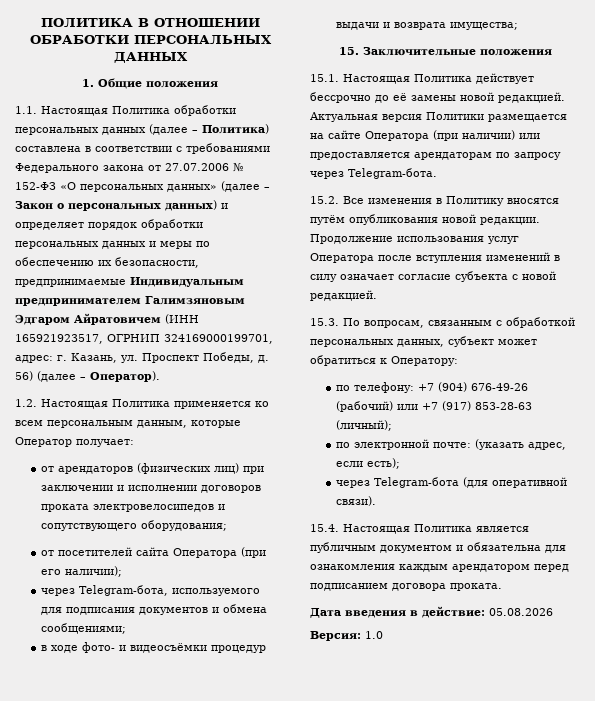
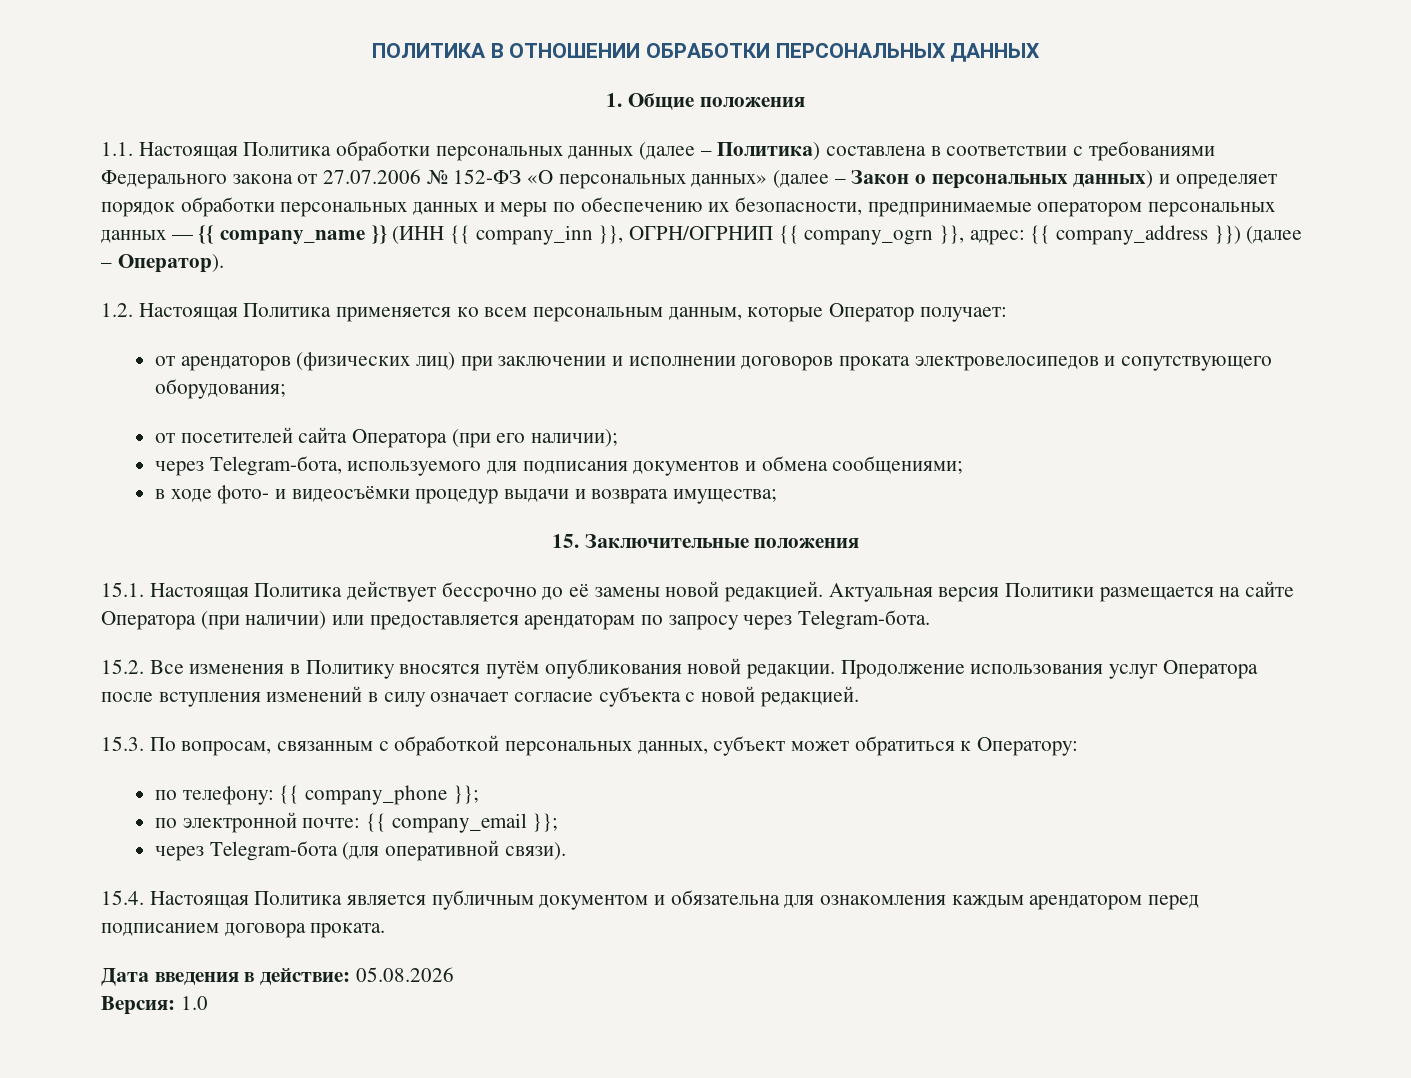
[130,277,244,287] [15,296,245,306] [15,313,199,325] [15,334,273,344] [15,352,269,363] [15,371,33,381] Индивидуальным предпринимателем Галимзяновым Эдгаром Айратовичем (ИНН 165921923517, ОГРНИП 324169000199701, адрес: г. Казань, ул. Проспект Победы, д. 56) -> [1037,202,1276,217] [101,225,1241,245] оператором персональных данных — {{ company_name }} (ИНН {{ company_inn }}, ОГРН/ОГРНИП {{ company_ogrn }}, адрес: {{ company_address }})
[418,382,529,392] [336,401,533,412] [336,420,393,431] +7 (904) 676-49-26 (рабочий) или +7 (917) 853-28-63 (личный); -> [279,785,479,805] {{ company_phone }};
[475,439,567,450] [336,458,401,469] (указать адрес, если есть); -> [366,813,559,833] {{ company_email }};

